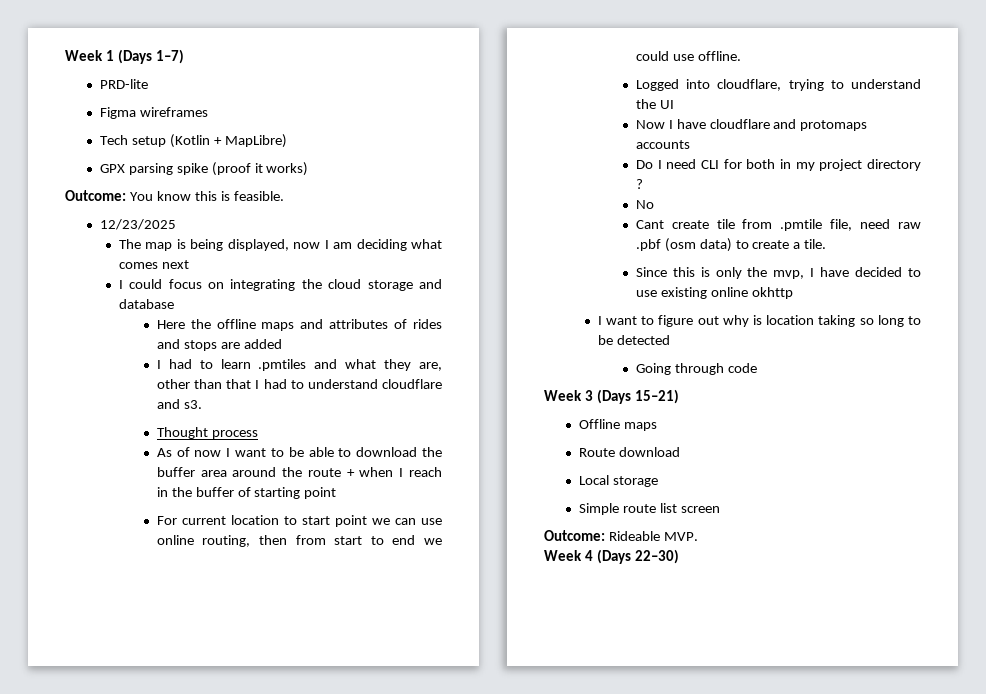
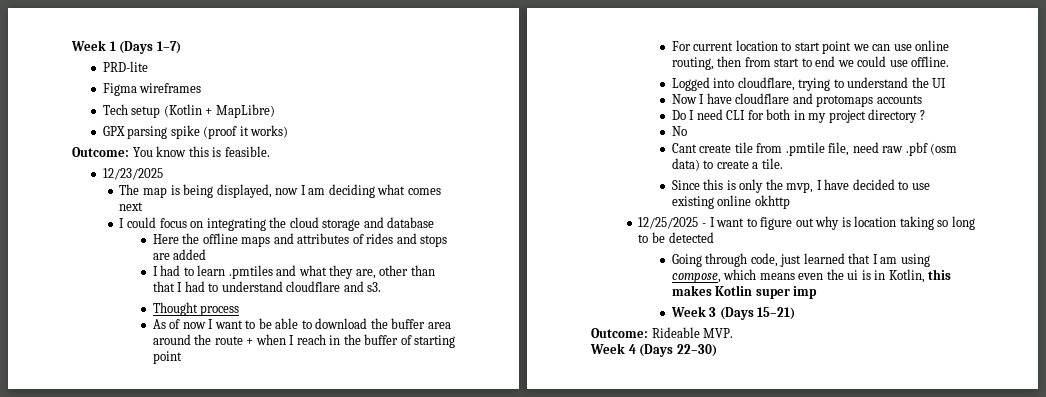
(793, 293) none -> [638,217,706,229] 12/25/2025 -
[727,363,757,373] [544,389,679,404] [578,419,657,431] [578,447,680,457] [578,475,658,487] [578,503,720,515] code // Week 3 (Days 15–21) // Offline maps // Route download // Local storage // Simple route list screen -> [750,253,930,267] [671,269,952,283] [671,285,818,299] [670,306,796,320] code, just learned that I am using compose, which means even the ui is in Kotlin, this makes Kotlin super imp // Week 3 (Days 15–21)

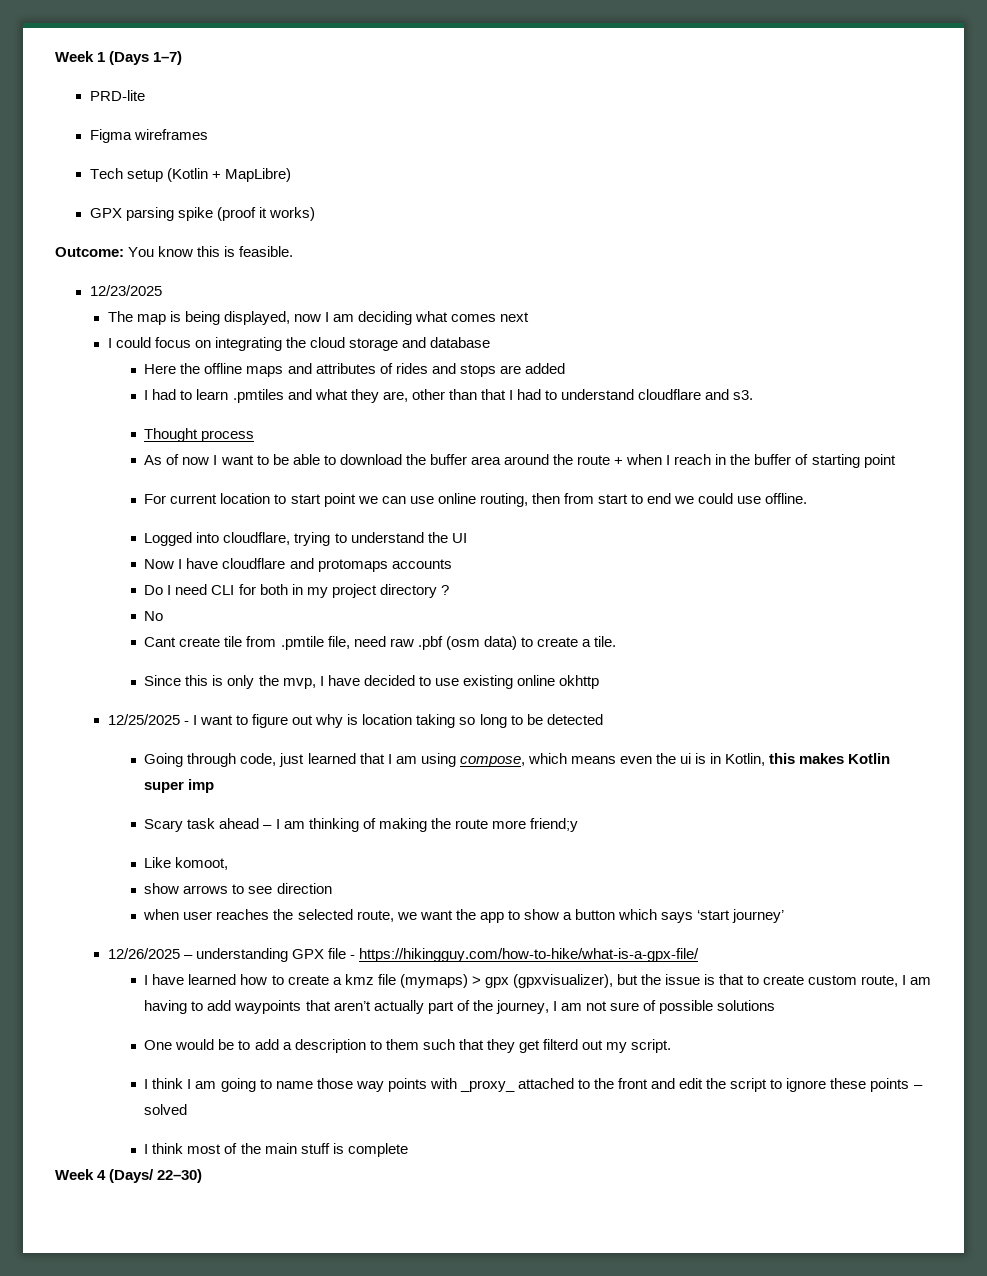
[670,306,796,320] [591,327,734,338] Week 3 (Days 15–21) // Outcome: Rideable MVP. -> [144,818,578,832] [144,857,229,870] [144,883,332,894] [143,909,785,923] [107,948,700,962] [144,974,932,988] [144,1000,776,1014] [144,1039,672,1053] [144,1078,923,1092] [144,1104,188,1115] [144,1143,408,1157] Scary task ahead – I am thinking of making the route more friend;y // Like komoot, // show arrows to see direction // when user reaches the selected route, we want the app to show a button which says ‘start journey’ // 12/26/2025 – understanding GPX file - https://hikingguy.com/how-to-hike/what-is-a-gpx-file/ // I have learned how to create a kmz file (mymaps) > gpx (gpxvisualizer), but the issue is that to create custom route, I am having to add waypoints that aren’t actually part of the journey, I am not sure of possible solutions // One would be to add a description to them such that they get filterd out my script. // I think I am going to name those way points with _proxy_ attached to the front and edit the script to ignore these points – solved // I think most of the main stuff is complete
[639,344,674,357] (Days -> [109,1169,155,1183] (Days/

